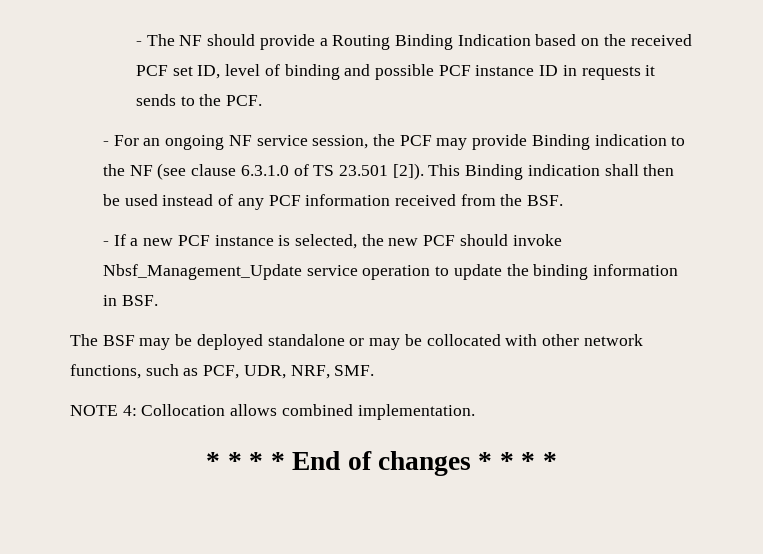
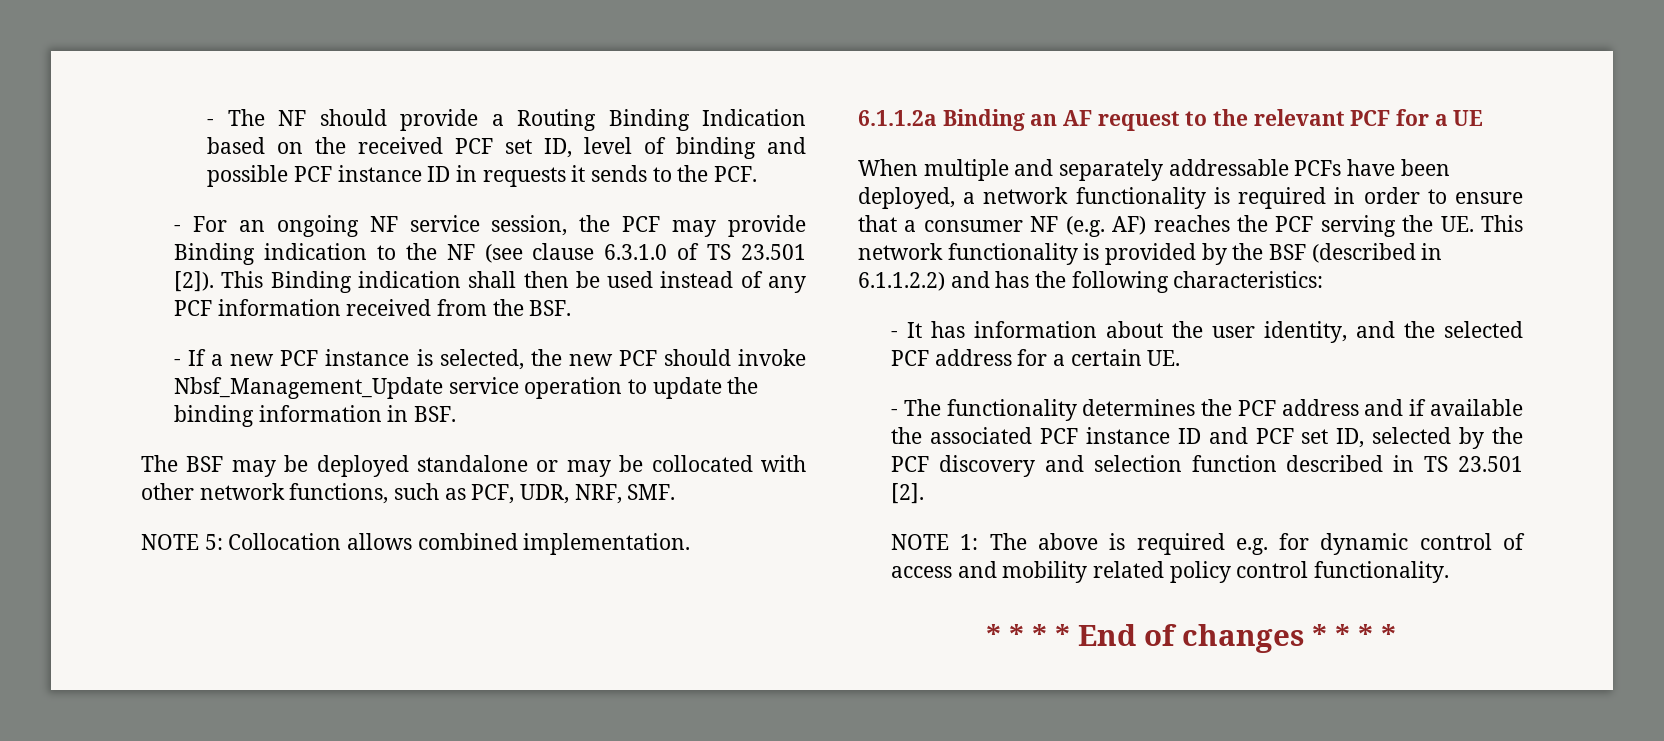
[122,405,137,416] 4: -> [204,534,223,550] 5:
(475, 412) none -> [858,109,1484,131] [858,159,1450,181] [858,187,1523,209] [858,215,1523,237] [858,243,1443,265] [858,271,1324,293] [891,321,1523,343] [891,349,1181,366] [891,399,1523,421] [891,427,1523,449] [891,455,1523,477] [891,483,925,504] [891,533,1525,555] [891,561,1450,583] // 6.1.1.2a Binding an AF request to the relevant PCF for a UE // When multiple and separately addressable PCFs have been deployed, a network functionality is required in order to ensure that a consumer NF (e.g. AF) reaches the PCF serving the UE. This network functionality is provided by the BSF (described in 6.1.1.2.2) and has the following characteristics: // - It has information about the user identity, and the selected PCF address for a certain UE. // - The functionality determines the PCF address and if available the associated PCF instance ID and PCF set ID, selected by the PCF discovery and selection function described in TS 23.501 [2]. // NOTE 1: The above is required e.g. for dynamic control of access and mobility related policy control functionality.

